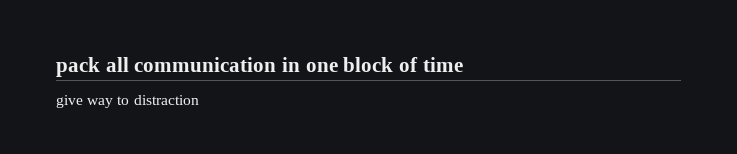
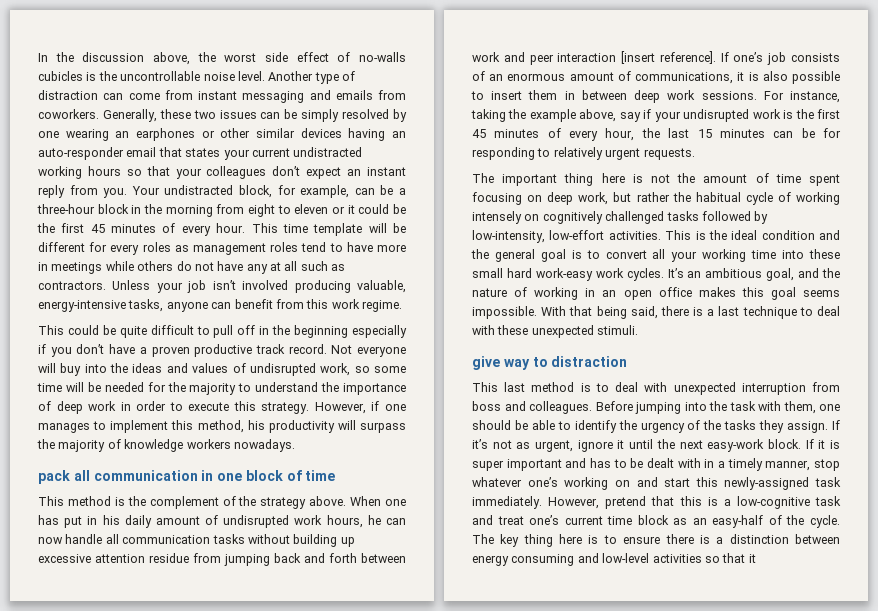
(56, 67) none -> [38,52,406,65] [38,71,355,84] [38,90,406,103] [38,109,408,122] [38,128,406,141] [38,147,363,160] [38,166,407,179] [38,185,407,198] [37,204,407,217] [37,223,407,236] [38,242,406,255] [38,261,346,274] [38,280,406,293] [38,299,402,312] [38,325,407,338] [38,344,406,357] [38,363,407,376] [37,382,406,395] [38,401,406,414] [38,420,406,433] [37,439,295,452] In the discussion above, the worst side effect of no-walls cubicles is the uncontrollable noise level. Another type of distraction can come from instant messaging and emails from coworkers. Generally, these two issues can be simply resolved by one wearing an earphones or other similar devices having an auto-responder email that states your current undistracted working hours so that your colleagues don’t expect an instant reply from you. Your undistracted block, for example, can be a three-hour block in the morning from eight to eleven or it could be the first 45 minutes of every hour. This time template will be different for every roles as management roles tend to have more in meetings while others do not have any at all such as contractors. Unless your job isn’t involved producing valuable, energy-intensive tasks, anyone can benefit from this work regime. // This could be quite difficult to pull off in the beginning especially if you don’t have a proven productive track record. Not everyone will buy into the ideas and values of undisrupted work, so some time will be needed for the majority to understand the importance of deep work in order to execute this strategy. However, if one manages to implement this method, his productivity will surpass the majority of knowledge workers nowadays. //
[56,95,199,108] give way to distraction -> [38,496,406,509] [38,515,407,528] [38,534,355,547] [38,553,406,566] [472,51,840,65] [472,71,840,84] [471,90,840,103] [471,109,840,122] [472,128,841,141] [472,147,695,160] [472,173,840,186] [472,192,840,205] [472,211,769,224] [472,230,840,243] [471,249,840,262] [472,268,840,281] [472,287,840,300] [472,306,840,319] [472,325,639,338] [472,356,628,370] [472,382,840,395] [472,401,840,414] [472,420,840,433] [472,439,840,452] [472,458,840,471] [472,477,841,490] [472,496,841,509] [472,515,840,528] [472,534,840,547] [472,553,756,566] This method is the complement of the strategy above. When one has put in his daily amount of undisrupted work hours, he can now handle all communication tasks without building up excessive attention residue from jumping back and forth between work and peer interaction [insert reference]. If one’s job consists of an enormous amount of communications, it is also possible to insert them in between deep work sessions. For instance, taking the example above, say if your undisrupted work is the first 45 minutes of every hour, the last 15 minutes can be for responding to relatively urgent requests. // The important thing here is not the amount of time spent focusing on deep work, but rather the habitual cycle of working intensely on cognitively challenged tasks followed by low-intensity, low-effort activities. This is the ideal condition and the general goal is to convert all your working time into these small hard work-easy work cycles. It’s an ambitious goal, and the nature of working in an open office makes this goal seems impossible. With that being said, there is a last technique to deal with these unexpected stimuli. // give way to distraction // This last method is to deal with unexpected interruption from boss and colleagues. Before jumping into the task with them, one should be able to identify the urgency of the tasks they assign. If it’s not as urgent, ignore it until the next easy-work block. If it is super important and has to be dealt with in a timely manner, stop whatever one’s working on and start this newly-assigned task immediately. However, pretend that this is a low-cognitive task and treat one’s current time block as an easy-half of the cycle. The key thing here is to ensure there is a distinction between energy consuming and low-level activities so that it

